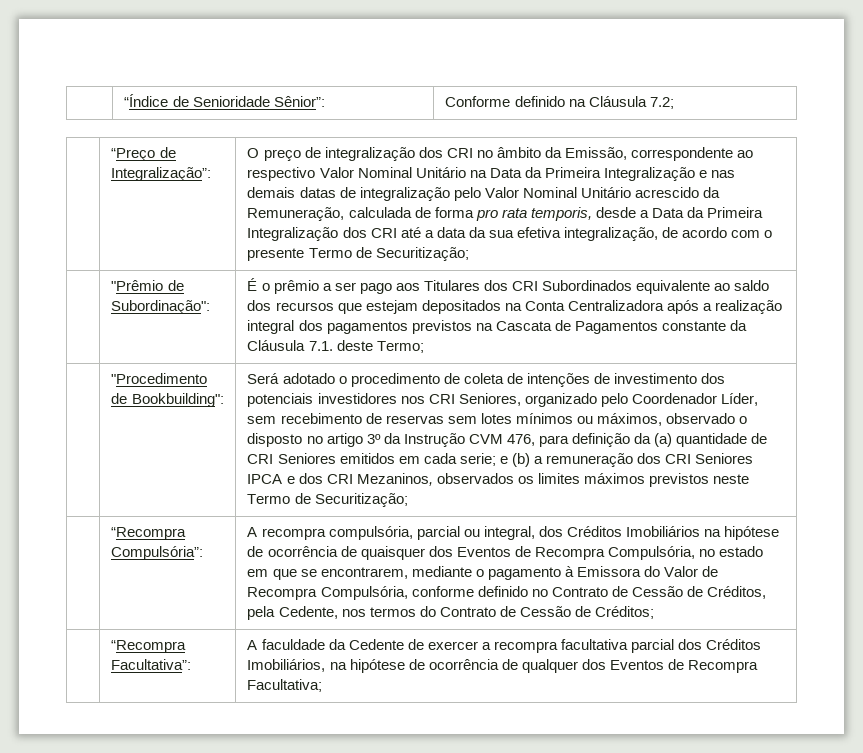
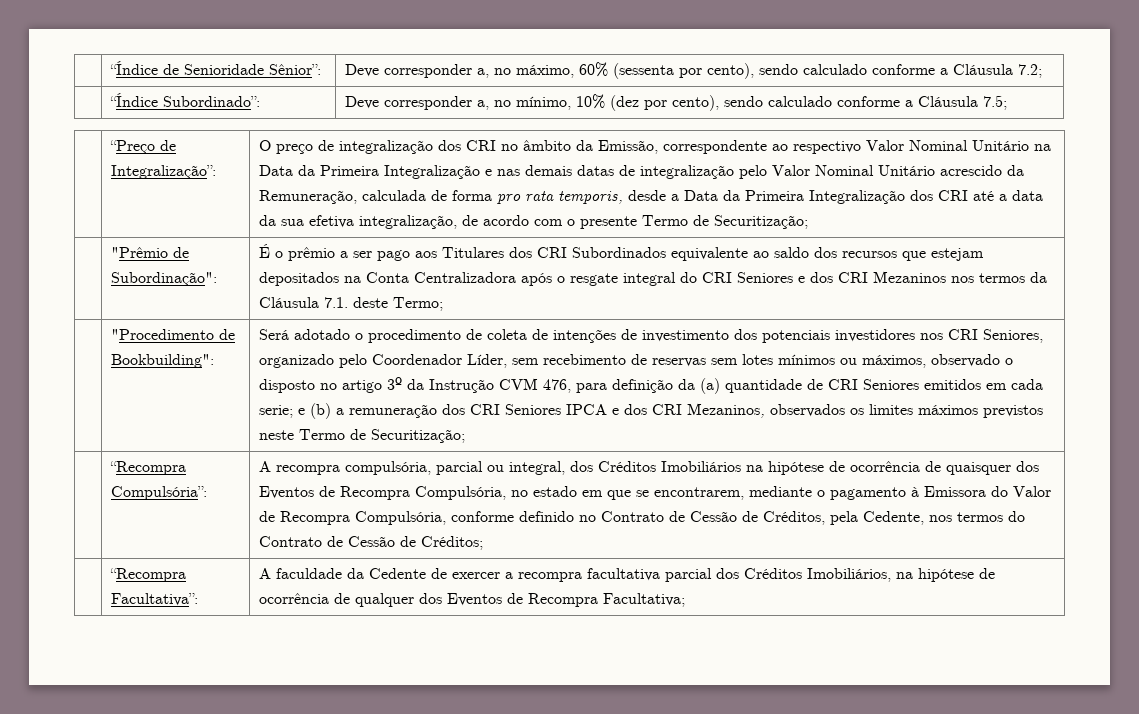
[445,96,674,109] Conforme definido na Cláusula 7.2; -> [344,62,1042,79] [109,93,260,107] [344,94,1007,111] Deve corresponder a, no máximo, 60% (sessenta por cento), sendo calculado conforme a Cláusula 7.2; // | “Índice Subordinado”: | Deve corresponder a, no mínimo, 10% (dez por cento), sendo calculado conforme a Cláusula 7.5;
[702,300,782,314] [247,320,726,334] a realização integral dos pagamentos previstos na Cascata de Pagamentos constante -> [556,271,1025,286] o resgate integral do CRI Seniores e dos CRI Mezaninos nos termos

